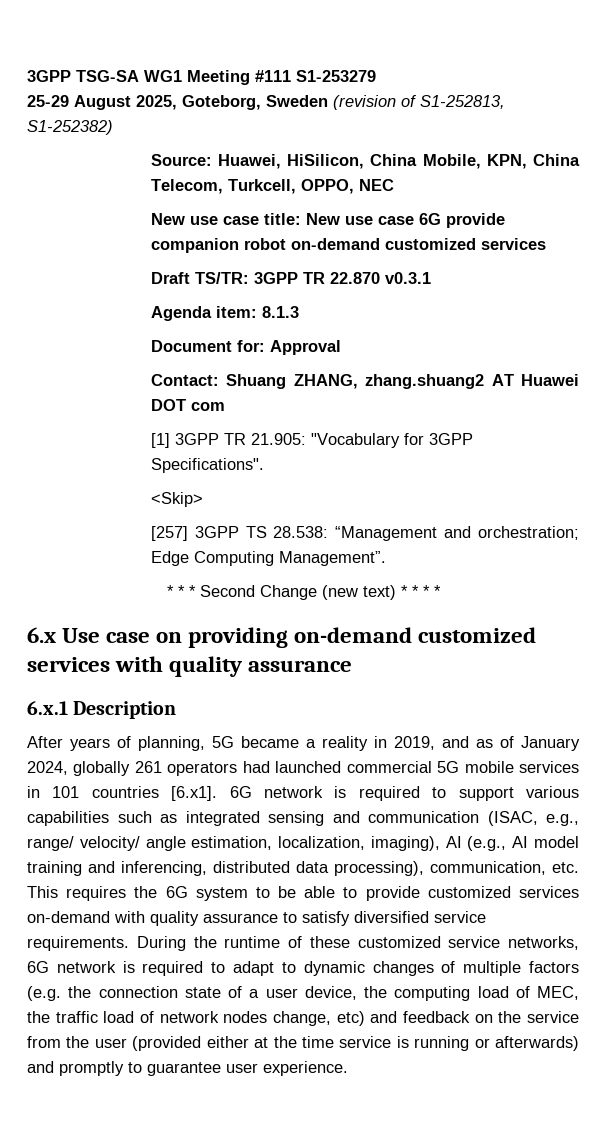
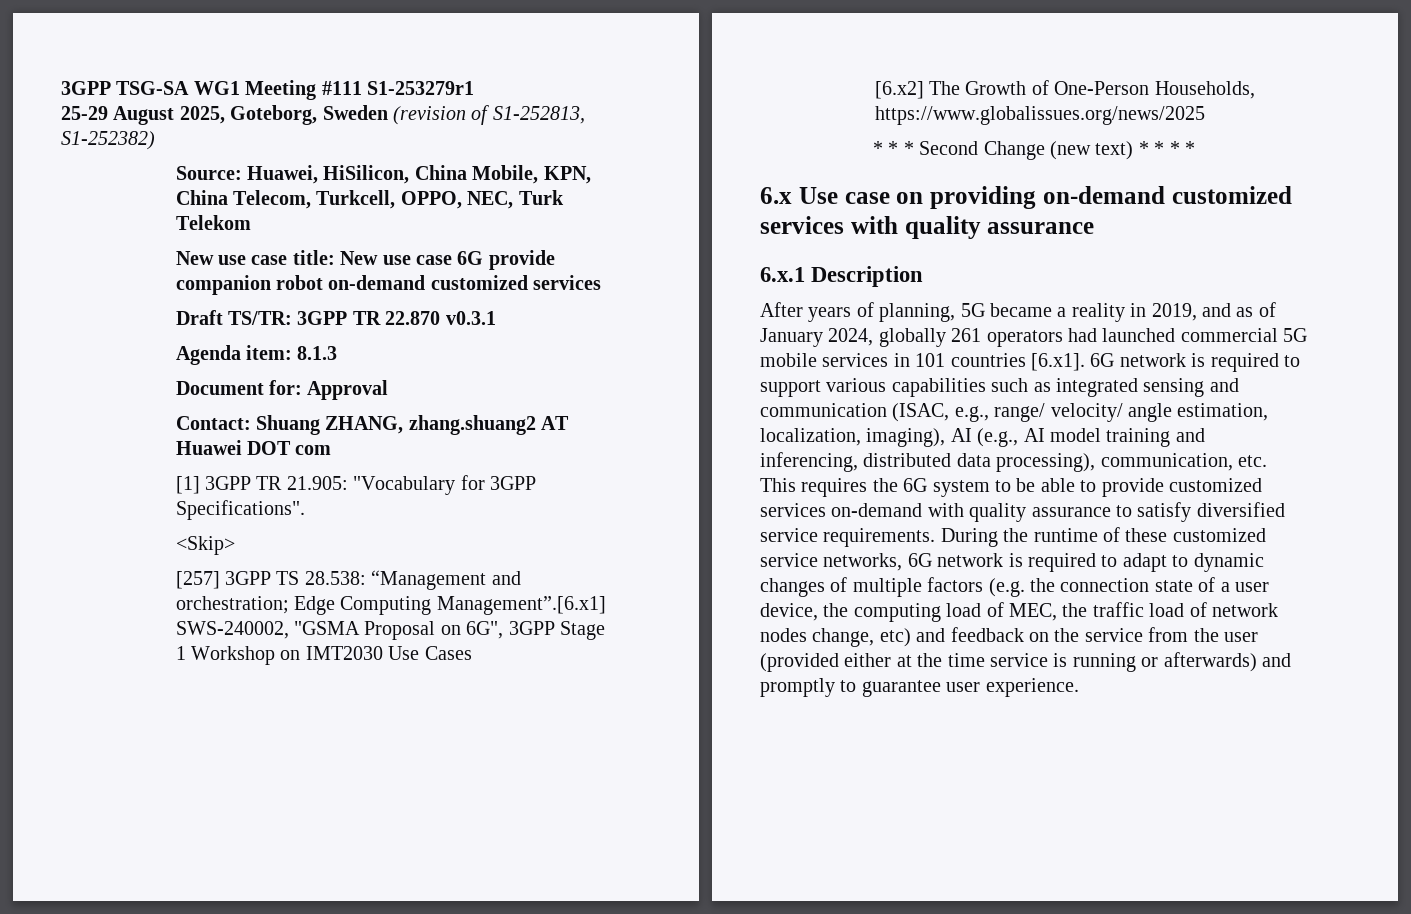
[296,70,376,82] S1-253279 -> [367,81,474,95] S1-253279r1
[358,179,394,191] NEC -> [467,190,564,209] [175,215,251,230] NEC, Turk Telekom
[278,551,386,566] Management”. -> [436,596,606,615] [175,621,605,640] [175,646,472,665] [874,80,1255,99] [874,106,1205,125] Management”.[6.x1] SWS-240002, "GSMA Proposal on 6G", 3GPP Stage 1 Workshop on IMT2030 Use Cases // [6.x2] The Growth of One-Person Households, https://www.globalissues.org/news/2025

